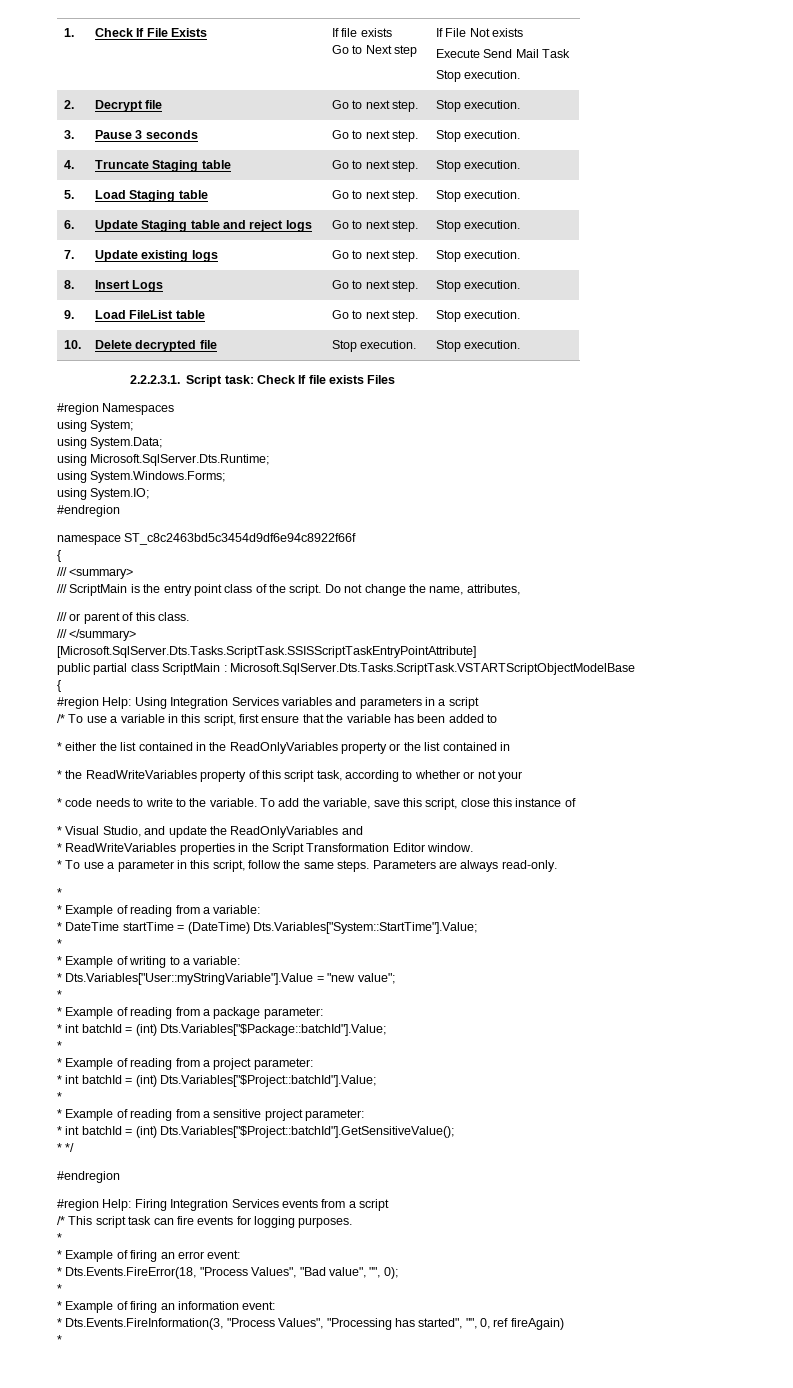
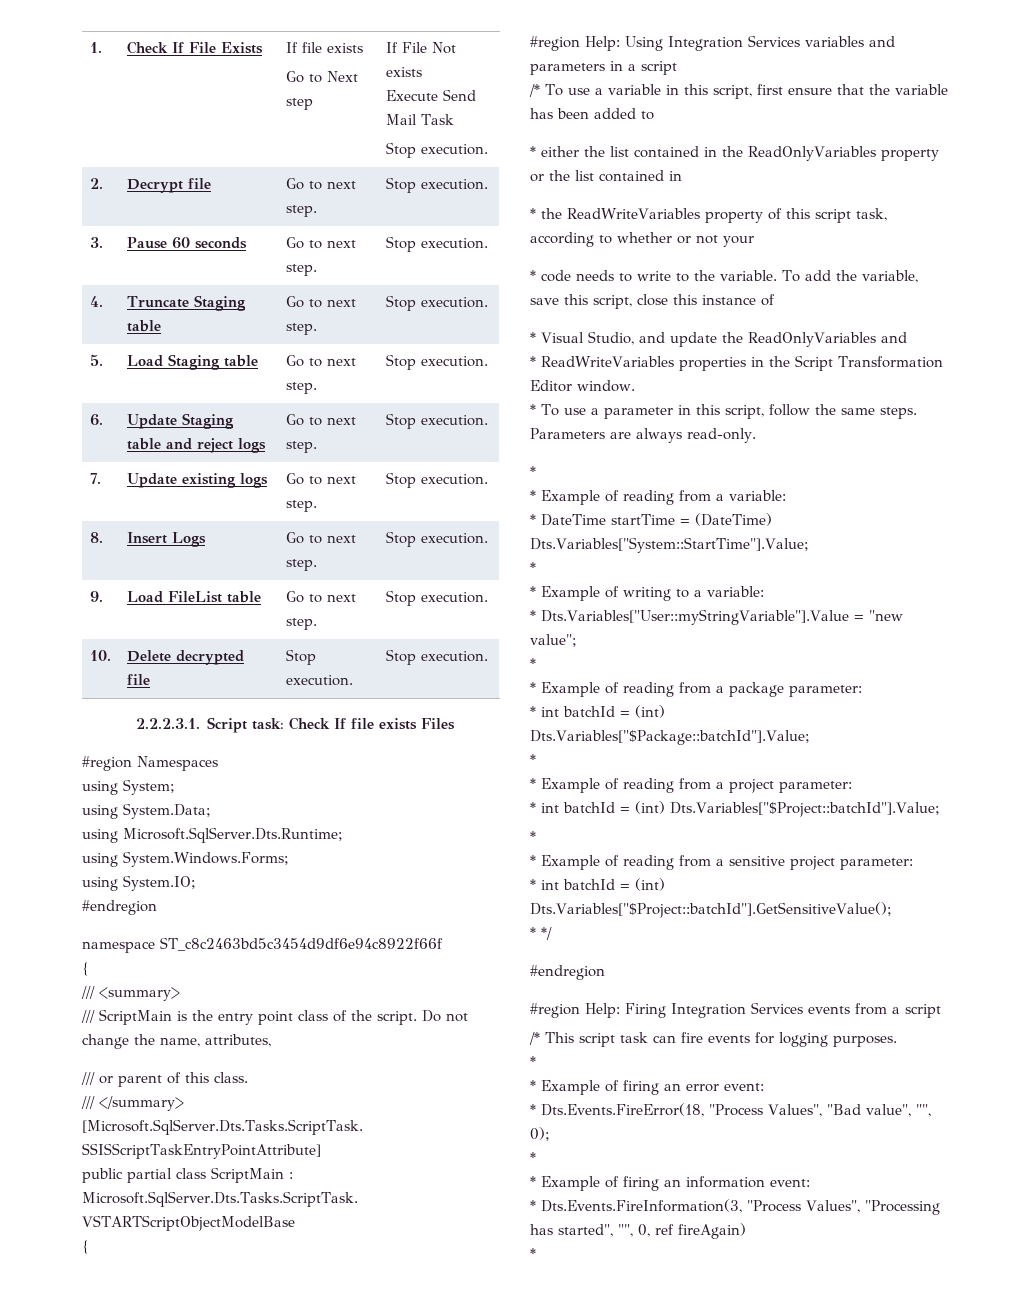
[135,130,143,139] 3 -> [171,237,190,249] 60

